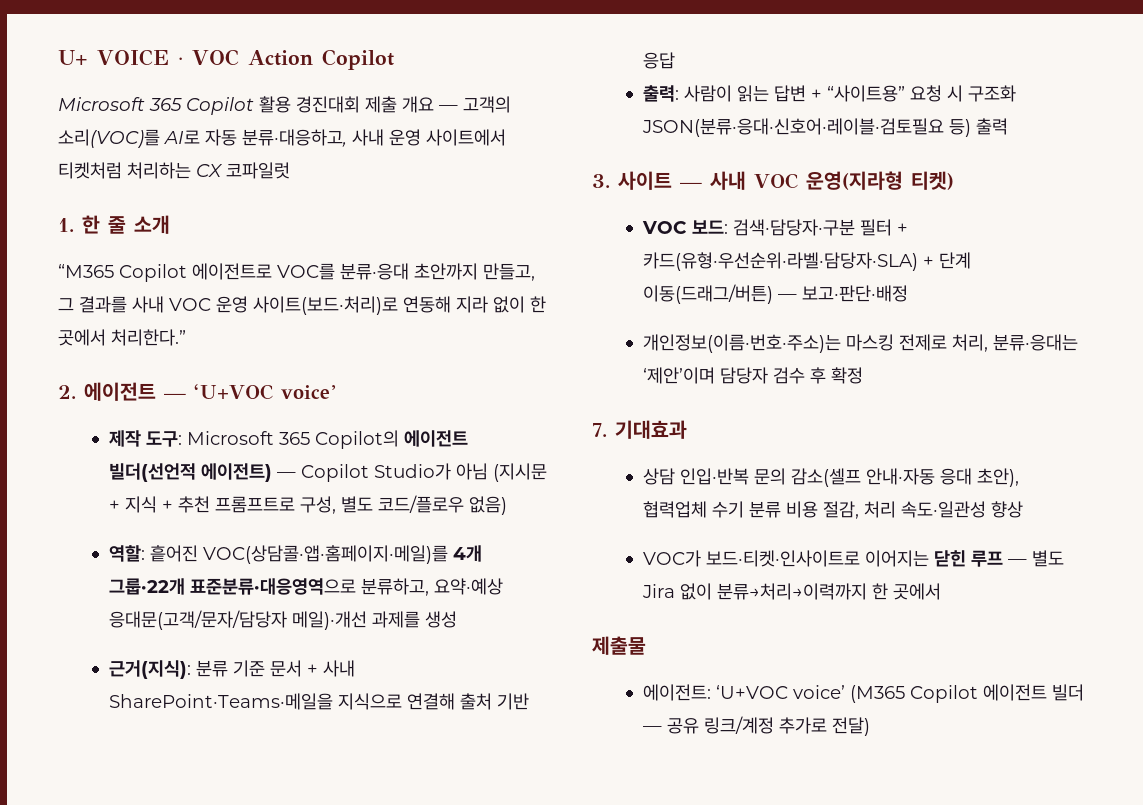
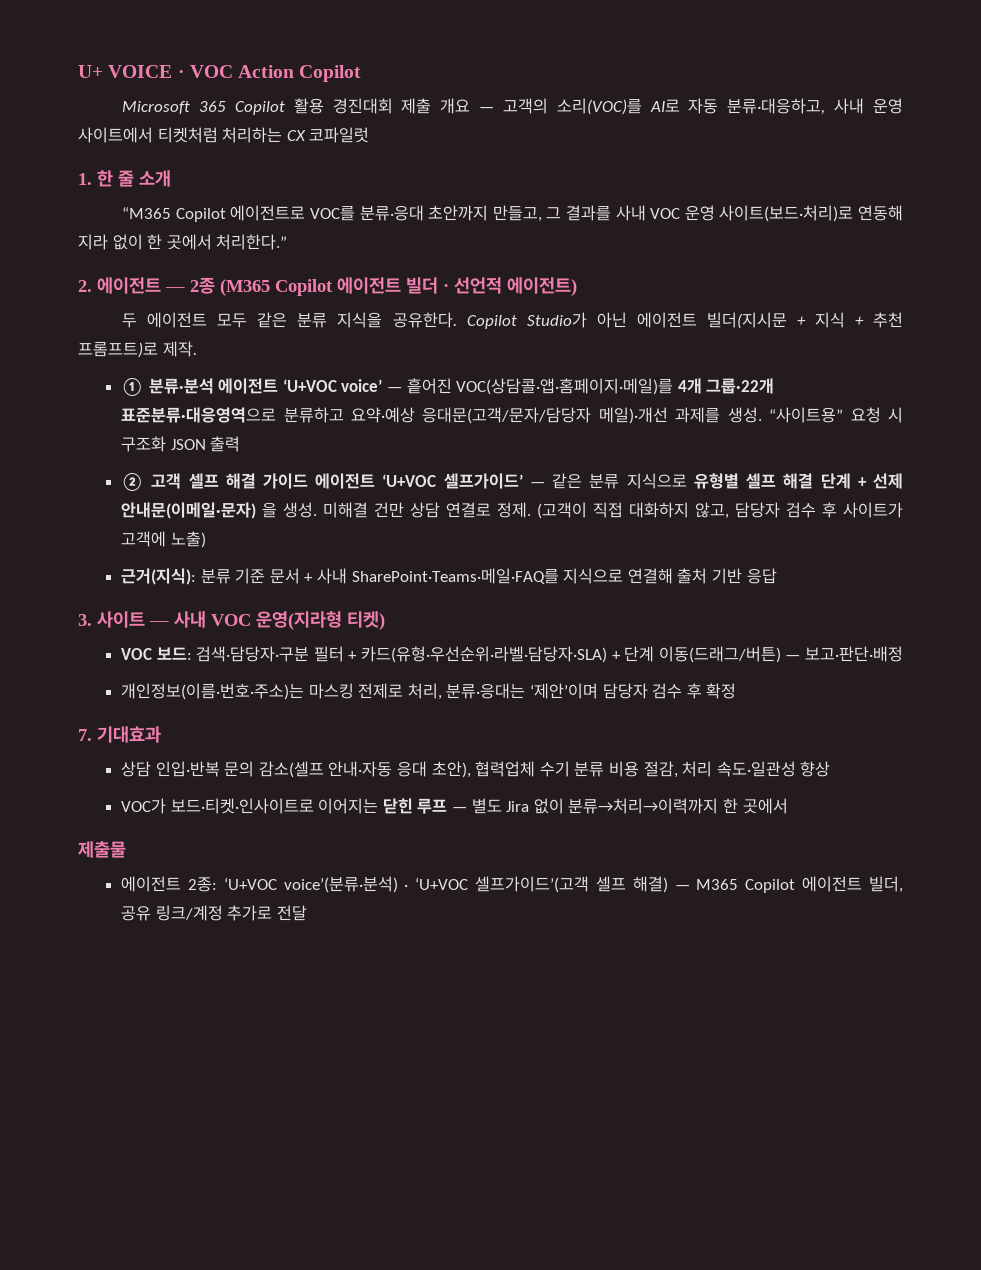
[194,384,336,400] [109,430,469,449] [109,463,548,482] [109,495,508,515] [109,545,146,562] ‘U+VOC voice’ // 제작 도구: Microsoft 365 Copilot의 에이전트 빌더(선언적 에이전트) — Copilot Studio가 아님 (지시문 + 지식 + 추천 프롬프트로 구성, 별도 코드/플로우 없음) // 역할: -> [190,277,577,296] [122,312,904,329] [78,341,197,358] [121,378,403,396] 2종 (M365 Copilot 에이전트 빌더 · 선언적 에이전트) // 두 에이전트 모두 같은 분류 지식을 공유한다. Copilot Studio가 아닌 에이전트 빌더(지시문 + 지식 + 추천 프롬프트)로 제작. // ① 분류·분석 에이전트 ‘U+VOC voice’ —
[361,578,430,596] 분류하고, -> [283,407,344,423] 분류하고
[425,611,458,628] 생성 -> [727,407,903,423] [121,436,241,452] [121,473,904,491] [121,502,904,519] [121,531,206,548] 생성. “사이트용” 요청 시 구조화 JSON 출력 // ② 고객 셀프 해결 가이드 에이전트 ‘U+VOC 셀프가이드’ — 같은 분류 지식으로 유형별 셀프 해결 단계 + 선제 안내문(이메일·문자) 을 생성. 미해결 건만 상담 연결로 정제. (고객이 직접 대화하지 않고, 담당자 검수 후 사이트가 고객에 노출)
[109,693,334,710] SharePoint·Teams·메일을 -> [351,568,559,584] SharePoint·Teams·메일·FAQ를
[643,85,1017,102] [642,118,1009,137] // 출력: 사람이 읽는 답변 + “사이트용” 요청 시 구조화 JSON(분류·응대·신호어·레이블·검토필요 등) 출력 -> (777, 576) none
[643,684,1085,703] [643,726,663,732] 에이전트: ‘U+VOC voice’ (M365 Copilot 에이전트 빌더 — -> [121,876,904,893] 에이전트 2종: ‘U+VOC voice’(분류·분석) · ‘U+VOC 셀프가이드’(고객 셀프 해결) — M365 Copilot 에이전트 빌더,
[832,717,871,736] 전달) -> [276,905,307,921] 전달

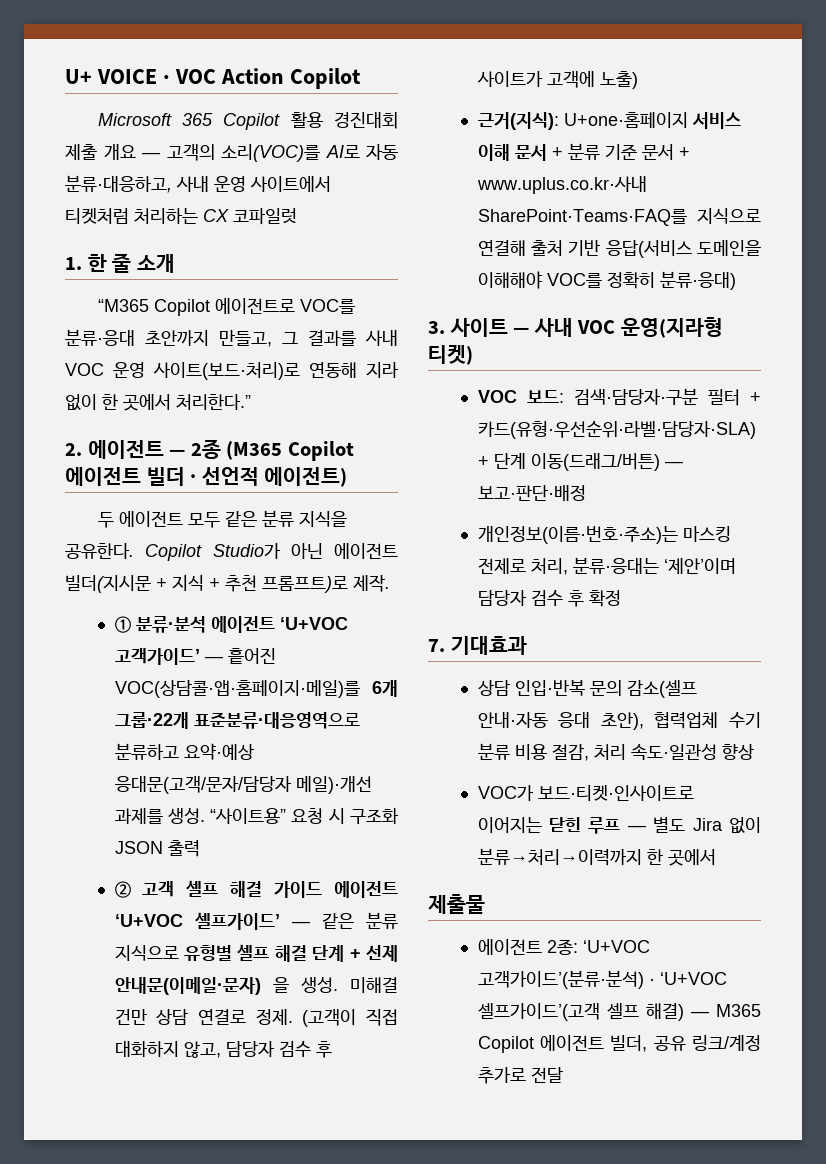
[341,379,383,392] voice’ -> [114,648,200,665] 고객가이드’
[677,378,702,394] 4개 -> [372,680,398,697] 6개
(197, 576) none -> [563,112,741,129] [477,144,563,161] U+one·홈페이지 서비스 이해 문서 +
[317,568,559,584] 사내 SharePoint·Teams·메일·FAQ를 -> [476,176,647,194] [477,209,687,226] www.uplus.co.kr·사내 SharePoint·Teams·FAQ를
[746,568,777,584] 응답 -> [605,240,761,258] [477,271,736,290] 응답(서비스 도메인을 이해해야 VOC를 정확히 분류·응대)
[283,876,398,893] voice’(분류·분석) -> [477,970,644,989] 고객가이드’(분류·분석)

